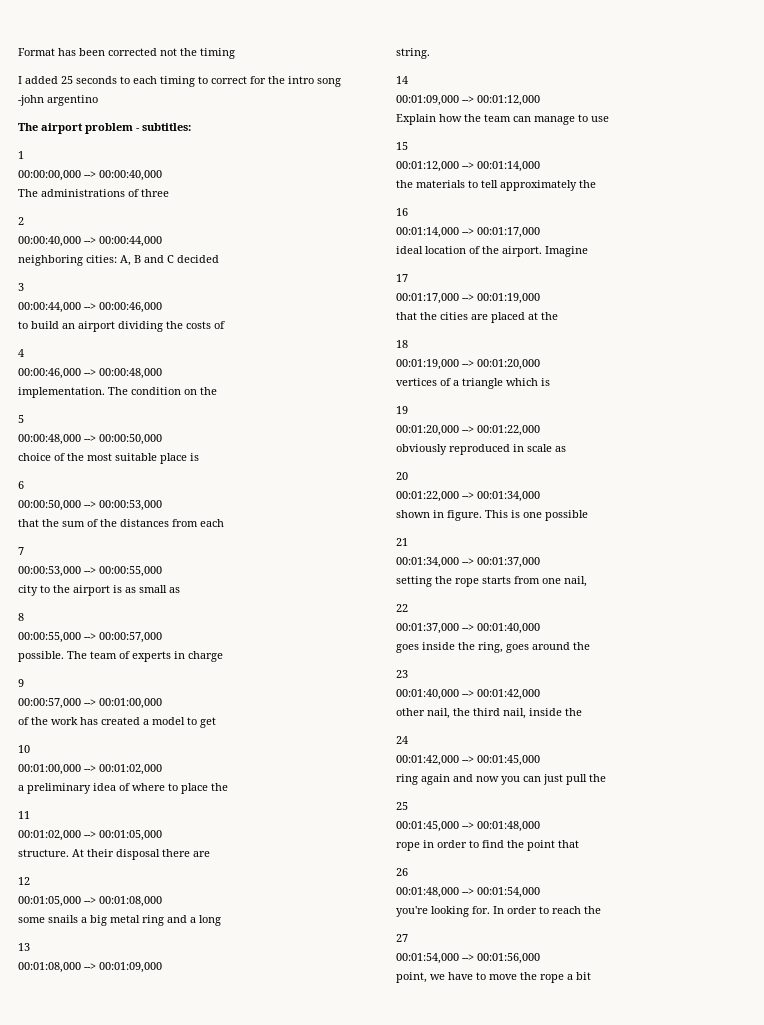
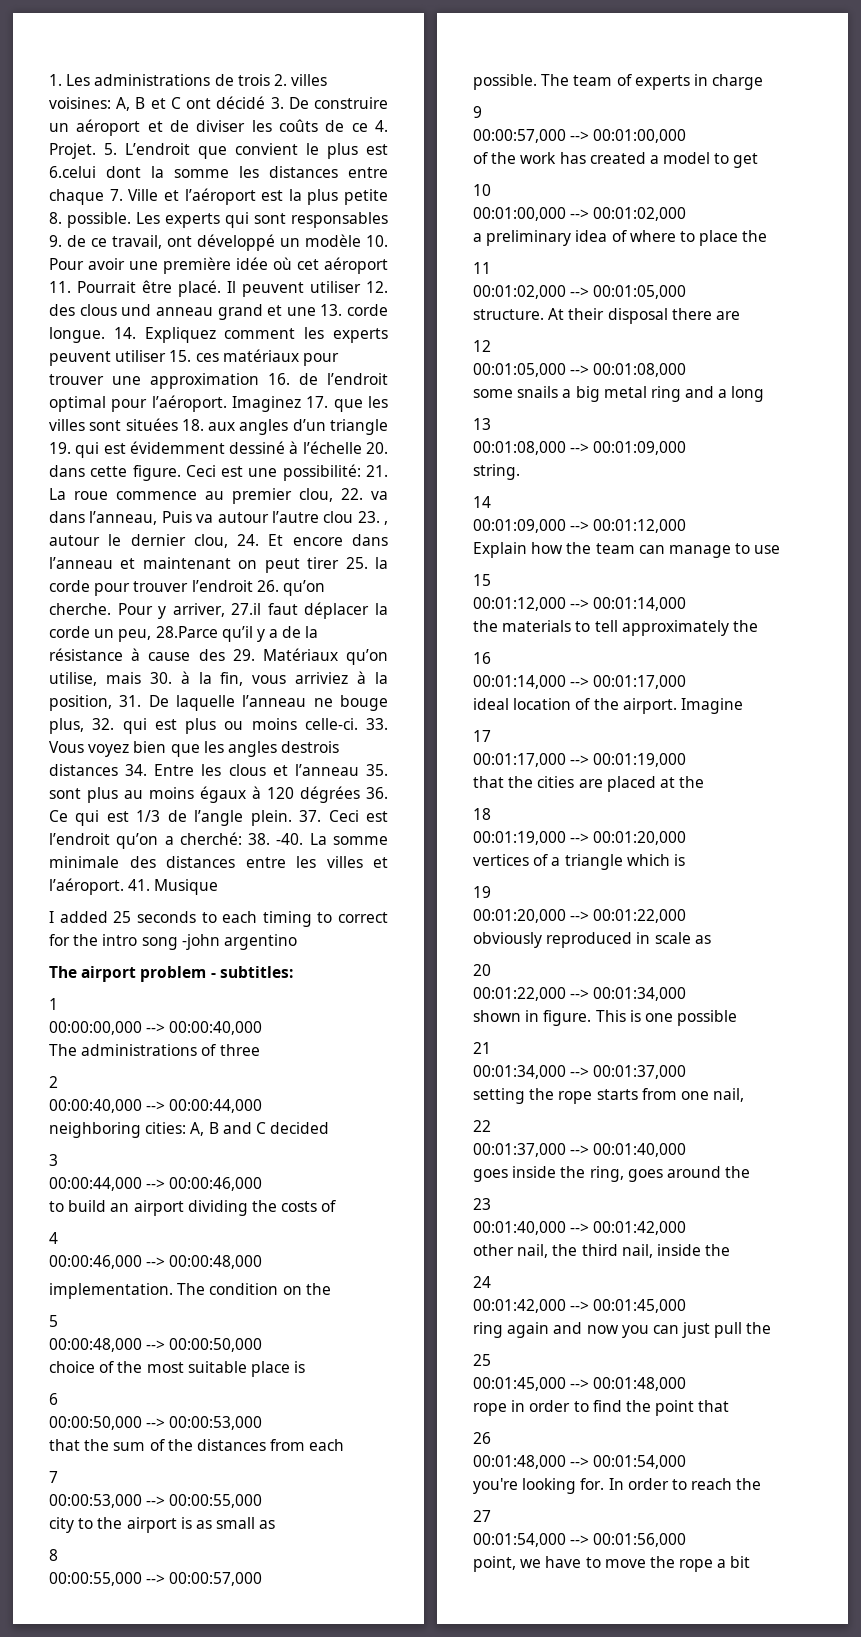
[18,48,235,59] Format has been corrected not the timing -> [49,74,328,86] [49,96,388,111] [49,119,388,136] [49,143,388,159] [49,166,388,178] [49,188,388,205] [49,212,388,228] [49,234,388,251] [49,257,388,274] [49,280,388,297] [49,304,388,320] [49,327,388,343] [49,349,339,366] [49,373,388,389] [49,395,388,412] [49,418,388,435] [49,441,388,458] [49,464,388,481] [49,488,388,504] [49,511,388,525] [49,534,388,548] [49,557,388,573] [49,580,325,596] [49,602,388,619] [49,626,319,642] [49,648,388,665] [49,671,388,686] [49,695,388,711] [49,718,388,734] [49,741,340,757] [49,764,388,776] [49,786,388,803] [49,810,389,826] [49,832,388,849] [49,856,388,868] [49,878,219,895] 1. Les administrations de trois 2. villes voisines: A, B et C ont décidé 3. De construire un aéroport et de diviser les coûts de ce 4. Projet. 5. L’endroit que convient le plus est 6.celui dont la somme les distances entre chaque 7. Ville et l’aéroport est la plus petite 8. possible. Les experts qui sont responsables 9. de ce travail, ont développé un modèle 10. Pour avoir une première idée où cet aéroport 11. Pourrait être placé. Il peuvent utiliser 12. des clous und anneau grand et une 13. corde longue. 14. Expliquez comment les experts peuvent utiliser 15. ces matériaux pour trouver une approximation 16. de l’endroit optimal pour l’aéroport. Imaginez 17. que les villes sont situées 18. aux angles d’un triangle 19. qui est évidemment dessiné à l’échelle 20. dans cette figure. Ceci est une possibilité: 21. La roue commence au premier clou, 22. va dans l’anneau, Puis va autour l’autre clou 23. , autour le dernier clou, 24. Et encore dans l’anneau et maintenant on peut tirer 25. la corde pour trouver l’endroit 26. qu’on cherche. Pour y arriver, 27.il faut déplacer la corde un peu, 28.Parce qu’il y a de la résistance à cause des 29. Matériaux qu’on utilise, mais 30. à la fin, vous arriviez à la position, 31. De laquelle l’anneau ne bouge plus, 32. qui est plus ou moins celle-ci. 33. Vous voyez bien que les angles destrois distances 34. Entre les clous et l’anneau 35. sont plus au moins égaux à 120 dégrées 36. Ce qui est 1/3 de l’angle plein. 37. Ceci est l’endroit qu’on a cherché: 38. -40. La somme minimale des distances entre les villes et l’aéroport. 41. Musique

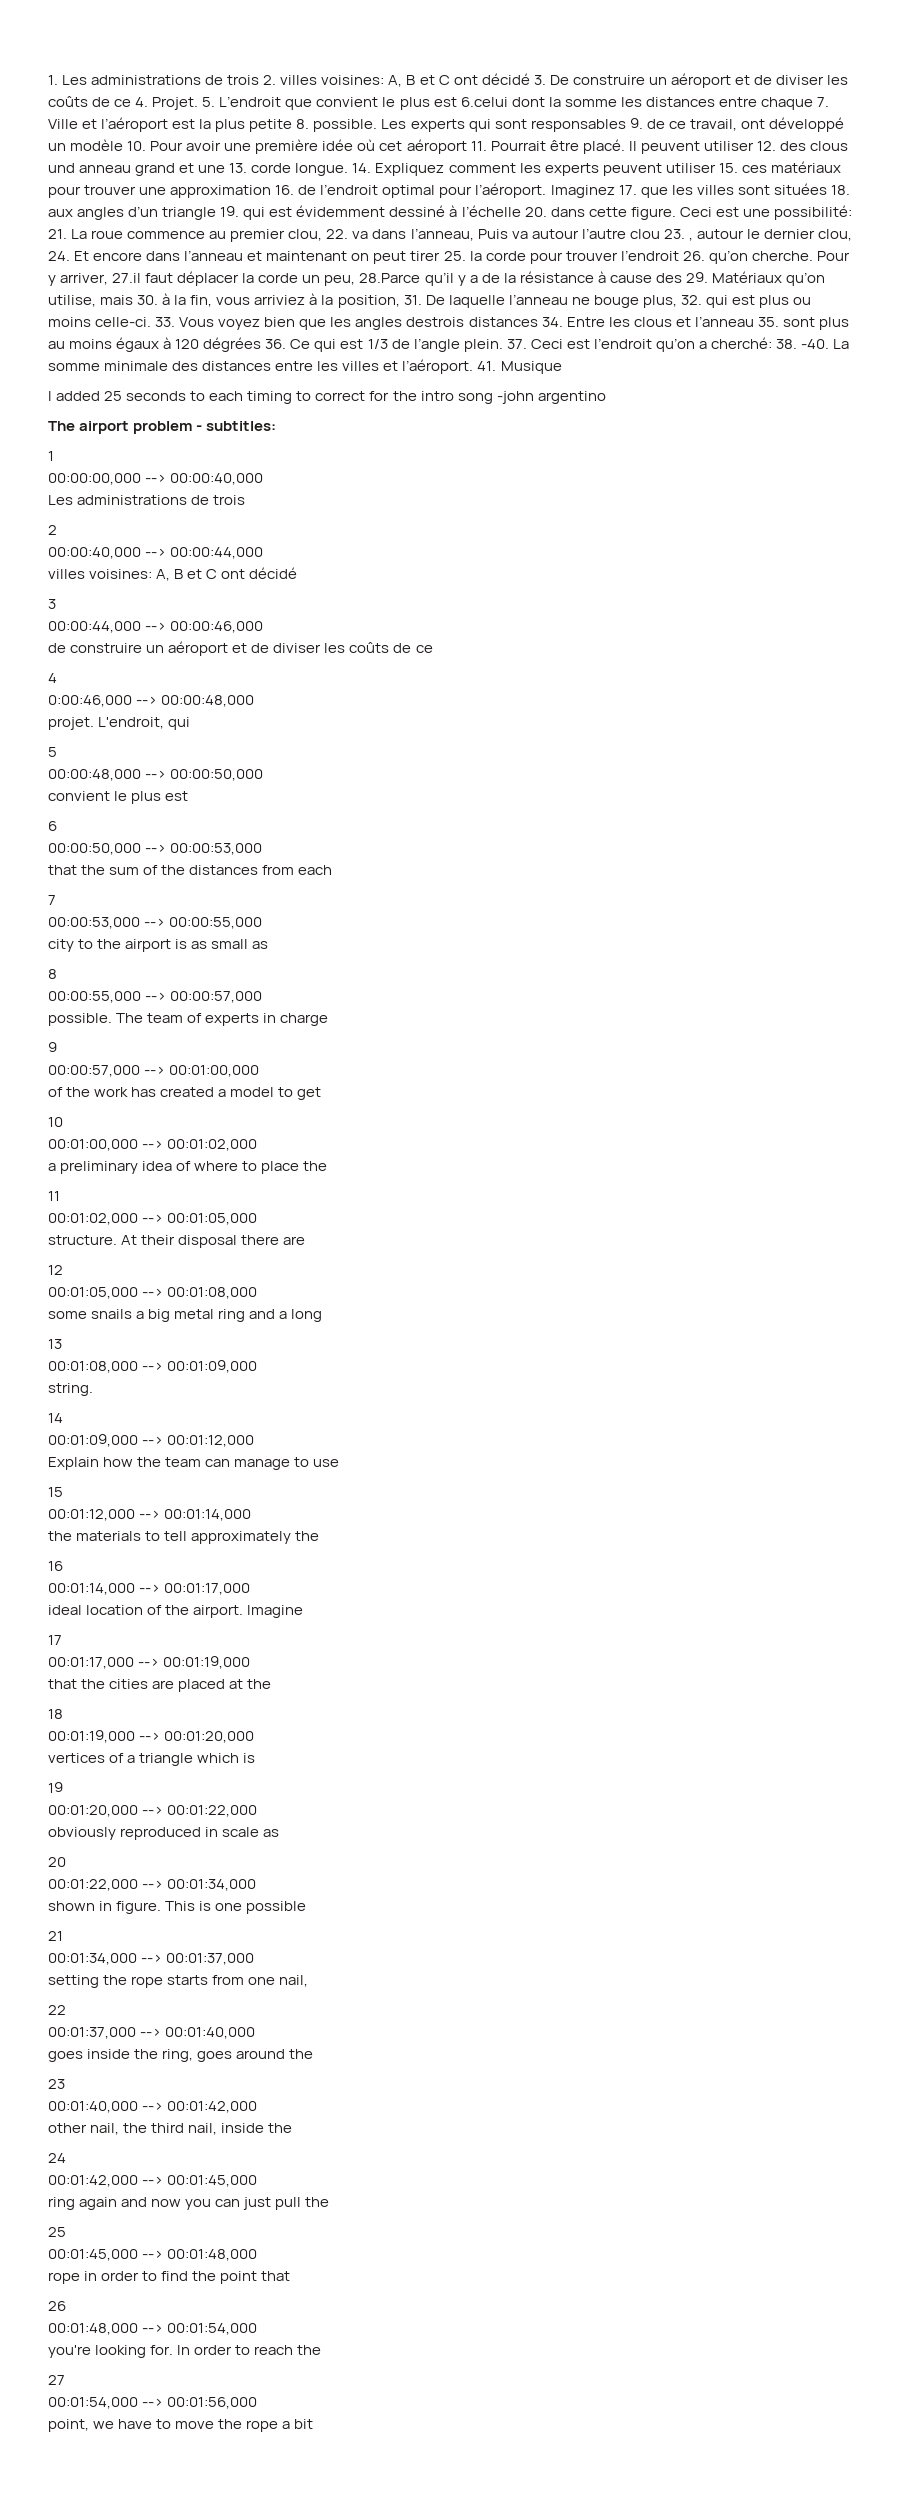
[49,1044,260,1056] The administrations of three -> [48,495,246,505] Les administrations de trois
[49,1122,330,1138] [49,1154,58,1166] [49,1177,263,1191] [49,1200,337,1216] neighboring cities: A, B and C decided // 3 // 00:00:44,000 --> 00:00:46,000 // to build an airport dividing the costs of -> [48,567,298,581] [48,599,56,609] [48,621,264,633] [48,641,433,656] villes voisines: A, B et C ont décidé // 3 // 00:00:44,000 --> 00:00:46,000 // de construire un aéroport et de diviser les coûts de ce
[49,1255,142,1269] 00:00:46,000 -> [48,695,132,707] 0:00:46,000
[49,1283,331,1299] implementation. The condition on the -> [48,717,191,730] projet. L'endroit, qui
[49,1361,306,1377] choice of the most suitable place is -> [48,791,189,804] convient le plus est

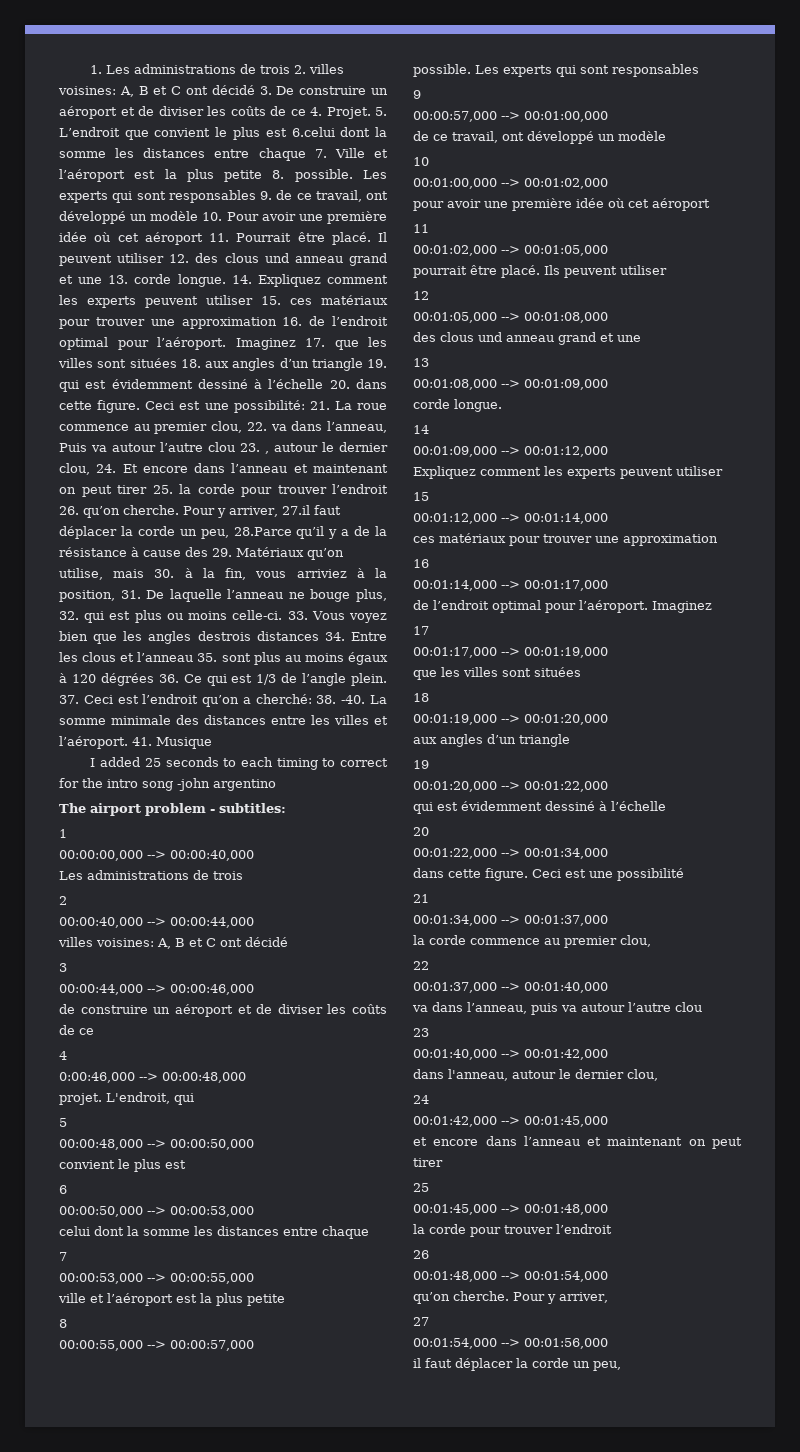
[48,865,333,875] [48,895,56,905] [48,917,263,929] [48,939,269,952] that the sum of the distances from each // 7 // 00:00:53,000 --> 00:00:55,000 // city to the airport is as small as -> [59,1226,369,1239] [59,1252,67,1261] [59,1273,254,1284] [58,1293,285,1306] celui dont la somme les distances entre chaque // 7 // 00:00:53,000 --> 00:00:55,000 // ville et l’aéroport est la plus petite
[116,1013,329,1026] [48,1042,57,1053] [48,1065,260,1077] [48,1087,322,1100] [48,1117,63,1127] [48,1139,258,1151] [48,1161,328,1174] [48,1191,60,1201] [48,1213,258,1225] [48,1235,306,1248] [48,1265,63,1275] [48,1287,258,1299] [48,1309,323,1322] The team of experts in charge // 9 // 00:00:57,000 --> 00:01:00,000 // of the work has created a model to get // 10 // 00:01:00,000 --> 00:01:02,000 // a preliminary idea of where to place the // 11 // 00:01:02,000 --> 00:01:05,000 // structure. At their disposal there are // 12 // 00:01:05,000 --> 00:01:08,000 // some snails a big metal ring and a long -> [475,64,699,77] [413,90,421,99] [413,111,608,122] [413,131,666,144] [413,157,429,166] [413,178,608,189] [413,198,710,211] [413,224,429,233] [413,245,608,256] [413,265,667,278] [413,291,429,300] [413,312,608,323] [413,332,641,345] Les experts qui sont responsables // 9 // 00:00:57,000 --> 00:01:00,000 // de ce travail, ont développé un modèle // 10 // 00:01:00,000 --> 00:01:02,000 // pour avoir une première idée où cet aéroport // 11 // 00:01:02,000 --> 00:01:05,000 // pourrait être placé. Ils peuvent utiliser // 12 // 00:01:05,000 --> 00:01:08,000 // des clous und anneau grand et une
[48,1383,93,1396] string. -> [413,399,502,412] corde longue.
[48,1457,340,1470] [48,1487,63,1497] [48,1509,252,1521] [48,1531,320,1544] [48,1561,63,1571] [48,1583,251,1595] [48,1605,304,1618] [48,1635,62,1645] [48,1656,251,1669] [48,1679,272,1692] Explain how the team can manage to use // 15 // 00:01:12,000 --> 00:01:14,000 // the materials to tell approximately the // 16 // 00:01:14,000 --> 00:01:17,000 // ideal location of the airport. Imagine // 17 // 00:01:17,000 --> 00:01:19,000 // that the cities are placed at the -> [413,466,723,479] [413,492,429,501] [413,513,608,524] [413,533,718,546] [413,559,429,568] [413,580,608,591] [413,600,712,613] [413,626,429,635] [413,647,608,658] [413,667,581,680] Expliquez comment les experts peuvent utiliser // 15 // 00:01:12,000 --> 00:01:14,000 // ces matériaux pour trouver une approximation // 16 // 00:01:14,000 --> 00:01:17,000 // de l’endroit optimal pour l’aéroport. Imaginez // 17 // 00:01:17,000 --> 00:01:19,000 // que les villes sont situées
[48,1753,256,1766] vertices of a triangle which is -> [413,734,570,747] aux angles d’un triangle
[48,1827,280,1840] [48,1857,66,1867] [48,1879,257,1891] [48,1901,307,1914] [48,1931,63,1941] [48,1953,255,1965] [48,1975,309,1988] [48,2005,66,2015] [48,2027,256,2039] [48,2049,314,2062] [48,2079,65,2089] [48,2101,258,2113] [48,2123,293,2135] [48,2153,66,2163] [48,2175,258,2187] [48,2197,330,2210] [48,2227,66,2237] [48,2249,258,2261] [48,2271,291,2284] [48,2301,66,2311] [48,2323,258,2335] [48,2345,322,2358] [48,2375,65,2385] [48,2397,258,2409] [48,2419,314,2432] obviously reproduced in scale as // 20 // 00:01:22,000 --> 00:01:34,000 // shown in figure. This is one possible // 21 // 00:01:34,000 --> 00:01:37,000 // setting the rope starts from one nail, // 22 // 00:01:37,000 --> 00:01:40,000 // goes inside the ring, goes around the // 23 // 00:01:40,000 --> 00:01:42,000 // other nail, the third nail, inside the // 24 // 00:01:42,000 --> 00:01:45,000 // ring again and now you can just pull the // 25 // 00:01:45,000 --> 00:01:48,000 // rope in order to find the point that // 26 // 00:01:48,000 --> 00:01:54,000 // you're looking for. In order to reach the // 27 // 00:01:54,000 --> 00:01:56,000 // point, we have to move the rope a bit -> [413,801,666,814] [413,827,429,836] [413,848,608,859] [413,868,684,881] [413,894,429,903] [413,915,608,926] [413,935,651,948] [413,961,429,970] [413,982,608,993] [412,1002,702,1015] [413,1028,429,1037] [413,1049,608,1060] [413,1069,658,1081] [413,1095,429,1104] [413,1116,608,1127] [413,1136,742,1149] [413,1158,443,1167] [413,1183,429,1192] [413,1204,608,1215] [413,1224,612,1237] [413,1250,429,1259] [413,1271,608,1282] [413,1291,608,1304] [413,1317,429,1326] [413,1338,608,1349] [413,1358,621,1371] qui est évidemment dessiné à l’échelle // 20 // 00:01:22,000 --> 00:01:34,000 // dans cette figure. Ceci est une possibilité // 21 // 00:01:34,000 --> 00:01:37,000 // la corde commence au premier clou, // 22 // 00:01:37,000 --> 00:01:40,000 // va dans l’anneau, puis va autour l’autre clou // 23 // 00:01:40,000 --> 00:01:42,000 // dans l'anneau, autour le dernier clou, // 24 // 00:01:42,000 --> 00:01:45,000 // et encore dans l’anneau et maintenant on peut tirer // 25 // 00:01:45,000 --> 00:01:48,000 // la corde pour trouver l’endroit // 26 // 00:01:48,000 --> 00:01:54,000 // qu’on cherche. Pour y arriver, // 27 // 00:01:54,000 --> 00:01:56,000 // il faut déplacer la corde un peu,

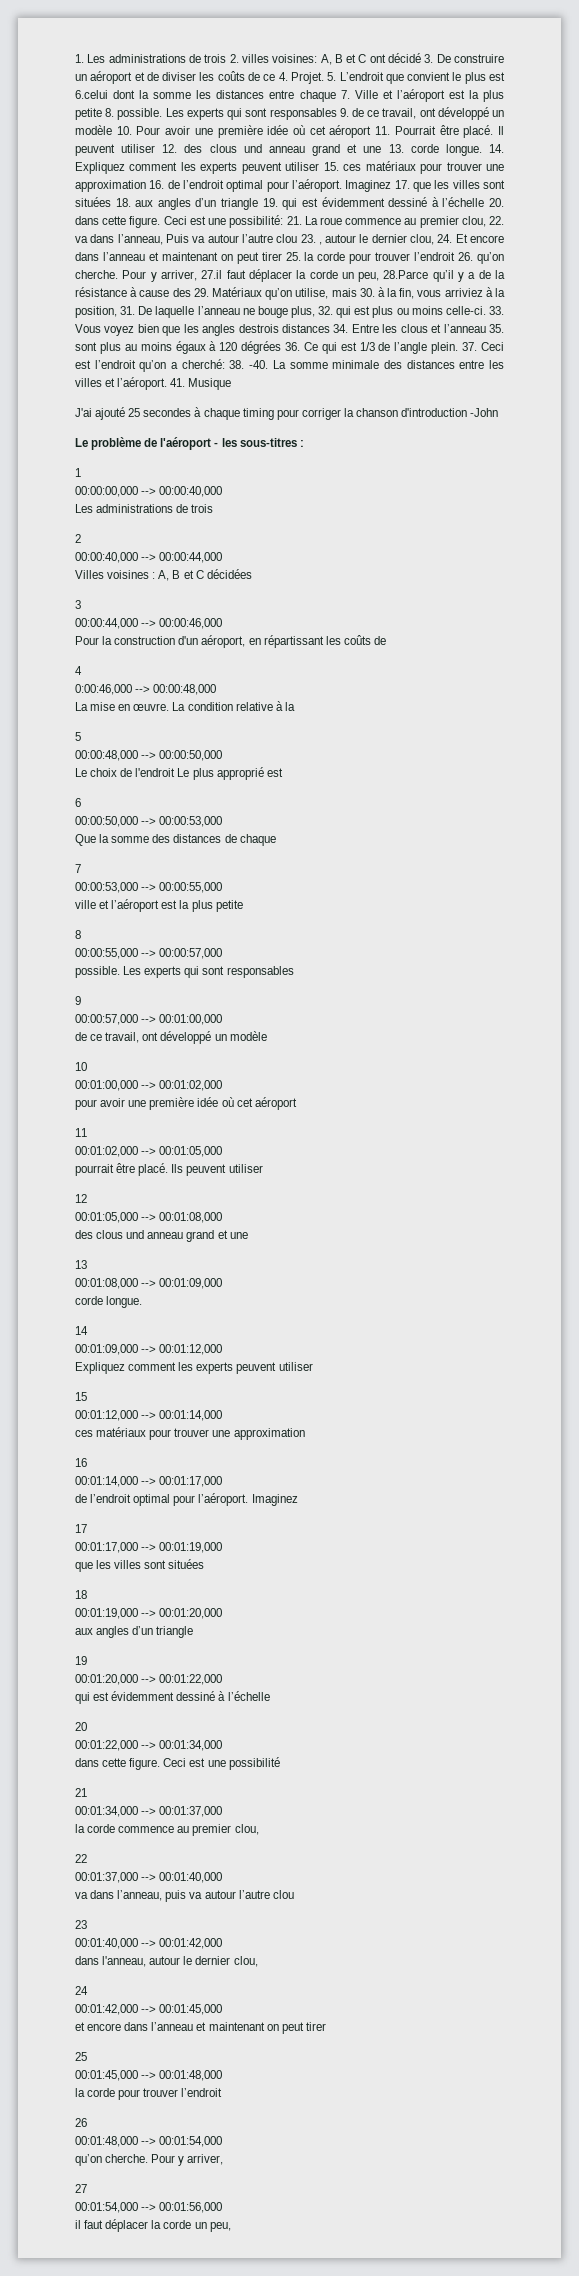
[90,757,388,770] [59,778,276,791] [59,803,286,816] I added 25 seconds to each timing to correct for the intro song -john argentino // The airport problem - subtitles: -> [75,407,499,420] [75,437,304,450] J'ai ajouté 25 secondes à chaque timing pour corriger la chanson d'introduction -John // Le problème de l'aéroport - les sous-titres :
[58,937,288,949] villes voisines: A, B et C ont décidé -> [75,569,252,581] Villes voisines : A, B et C décidées
[59,1004,387,1017] [59,1025,94,1035] de construire un aéroport et de diviser les coûts de ce -> [75,635,386,648] Pour la construction d'un aéroport, en répartissant les coûts de
[59,1092,194,1105] [59,1118,67,1127] [59,1139,254,1150] [59,1159,161,1172] projet. L'endroit, qui // 5 // 00:00:48,000 --> 00:00:50,000 // convient le plus -> [75,701,295,711] [75,732,81,741] [75,750,223,761] [75,767,264,780] La mise en œuvre. La condition relative à la // 5 // 00:00:48,000 --> 00:00:50,000 // Le choix de l'endroit Le plus approprié
[59,1226,318,1236] celui dont la somme les distances entre -> [75,834,237,846] Que la somme des distances de

